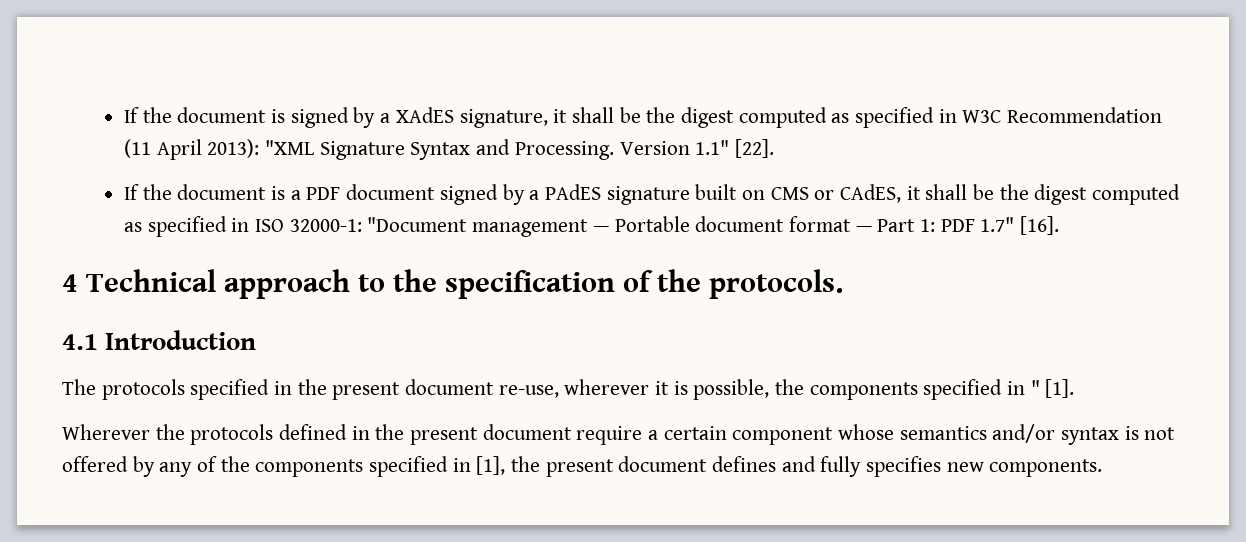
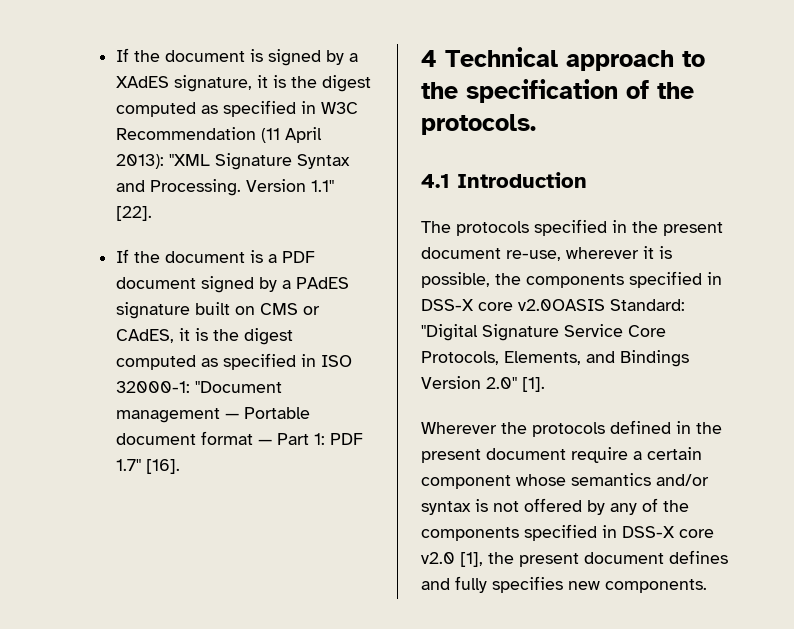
[571,107,641,123] shall be -> [272,75,286,88] is
[925,184,994,200] shall be -> [194,328,208,341] is
[1030,380,1040,395] " -> [421,299,685,311] [421,324,666,341] [421,350,689,367] [421,376,517,389] DSS-X core v2.0OASIS Standard: "Digital Signature Service Core Protocols, Elements, and Bindings Version 2.0"
(471, 465) none -> [622,526,714,538] [421,552,455,564] DSS-X core v2.0

